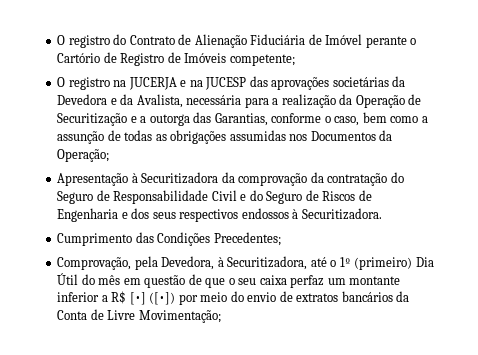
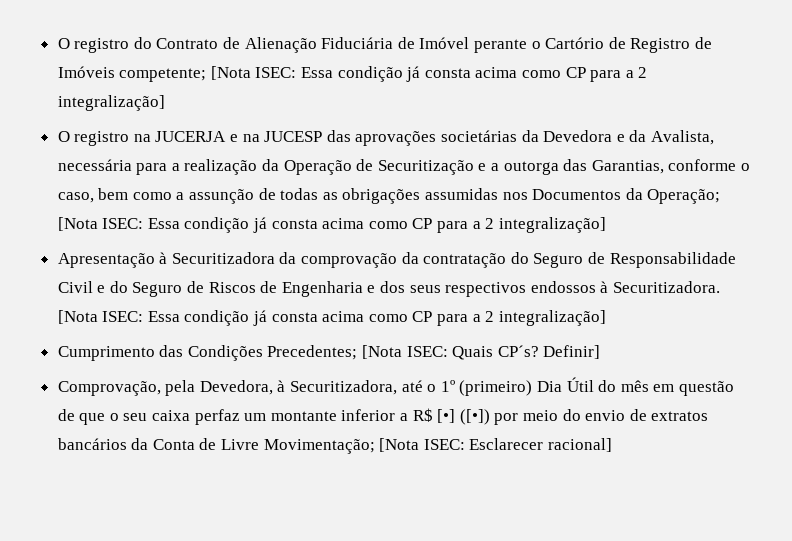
(295, 60) none -> [210,66,648,82] [57,95,165,111] [Nota ISEC: Essa condição já consta acima como CP para a 2 integralização]
(110, 155) none -> [57,217,606,233] [Nota ISEC: Essa condição já consta acima como CP para a 2 integralização]
(382, 214) none -> [57,310,606,326] [Nota ISEC: Essa condição já consta acima como CP para a 2 integralização]
(281, 239) none -> [362,345,601,360] [Nota ISEC: Quais CP´s? Definir]
(221, 316) none -> [379,438,613,452] [Nota ISEC: Esclarecer racional]

